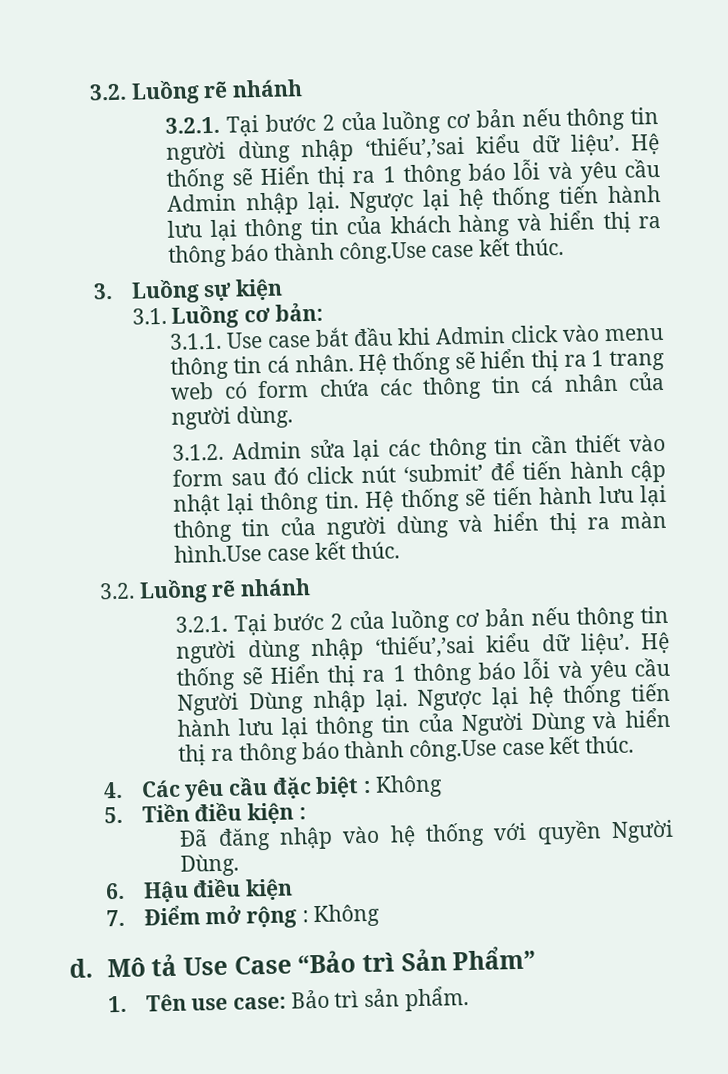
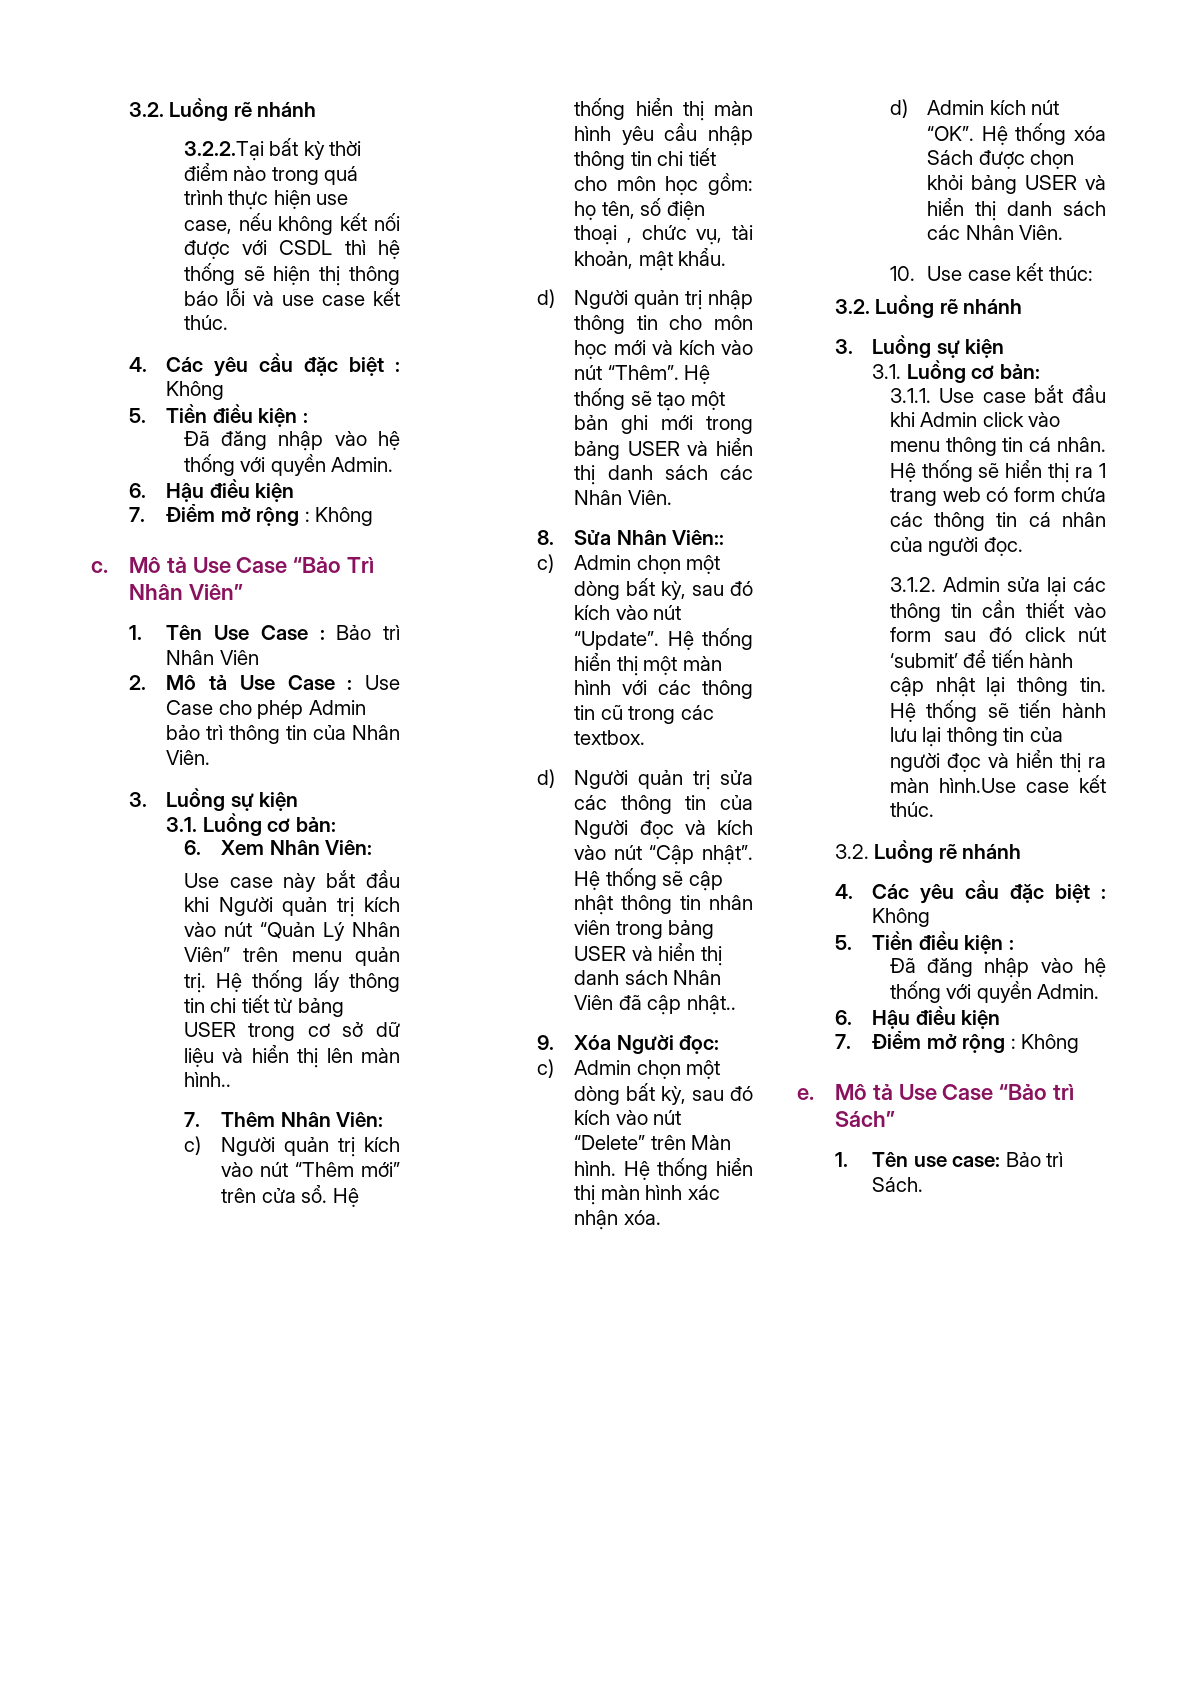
[88,79,303,105] [165,107,659,137] [166,132,660,165] [166,158,660,192] [167,184,661,216] [167,210,661,242] [168,237,564,268] 3.2. Luồng rẽ nhánh // 3.2.1. Tại bước 2 của luồng cơ bản nếu thông tin người dùng nhập ‘thiếu’,’sai kiểu dữ liệu’. Hệ thống sẽ Hiển thị ra 1 thông báo lỗi và yêu cầu Admin nhập lại. Ngược lại hệ thống tiến hành lưu lại thông tin của khách hàng và hiển thị ra thông báo thành công.Use case kết thúc. -> [128,98,317,121] [183,138,362,161] [183,163,359,185] [183,190,349,210] [183,213,401,235] [183,240,401,259] [183,263,401,286] [183,288,401,306] [183,315,228,330] [128,353,400,377] [166,381,225,400] [128,404,308,427] [183,431,401,451] [183,454,394,476] [128,479,295,502] [128,504,374,526] [91,557,375,574] [128,584,243,600] [128,625,400,640] [166,650,259,665] [128,675,400,690] [166,700,366,719] [166,725,400,744] [166,750,211,765] [128,788,299,811] [166,813,336,836] [183,840,373,855] [183,870,401,892] [183,897,401,917] [183,922,401,941] [183,947,400,966] [183,970,401,993] [183,995,344,1017] [183,1021,401,1041] [183,1045,400,1068] [183,1072,231,1087] [183,1112,384,1127] [183,1136,400,1157] [221,1162,400,1177] [221,1185,359,1207] [574,98,753,121] [574,123,753,146] [574,148,716,170] [574,173,753,195] [574,198,705,220] [574,225,753,245] [574,248,727,271] [536,289,753,310] [574,315,753,334] [574,340,753,359] [574,365,711,384] [574,388,725,411] [574,415,753,434] [574,438,753,460] [574,465,753,485] [574,490,672,505] [536,530,725,545] [536,554,721,574] [574,578,753,600] [574,605,682,620] [574,628,753,650] [574,653,722,676] [574,680,753,699] [574,704,714,724] [574,730,646,745] [536,769,753,790] [574,795,753,814] [574,820,753,839] [574,845,753,865] [574,868,723,891] [574,895,753,915] [574,920,715,939] [574,943,722,966] [574,970,722,985] [574,995,736,1015] [536,1035,720,1054] [536,1059,721,1079] [574,1083,753,1105] [574,1110,682,1125] [574,1135,732,1150] [574,1158,753,1180] [574,1185,720,1205] [574,1210,661,1230] [889,99,1060,118] [927,123,1106,145] [927,150,1075,169] [927,175,1106,194] [927,198,1106,221] [927,225,1064,240] [889,263,1093,281] [834,295,1023,318] 3.2. Luồng rẽ nhánh // 3.2.2.Tại bất kỳ thời điểm nào trong quá trình thực hiện use case, nếu không kết nối được với CSDL thì hệ thống sẽ hiện thị thông báo lỗi và use case kết thúc. // 4. Các yêu cầu đặc biệt : Không // 5. Tiền điều kiện : // Đã đăng nhập vào hệ thống với quyền Admin. // 6. Hậu điều kiện // 7. Điểm mở rộng : Không // c. Mô tả Use Case “Bảo Trì Nhân Viên” // 1. Tên Use Case : Bảo trì Nhân Viên // 2. Mô tả Use Case : Use Case cho phép Admin bảo trì thông tin của Nhân Viên. // 3. Luồng sự kiện // 3.1. Luồng cơ bản: // 6. Xem Nhân Viên: // Use case này bắt đầu khi Người quản trị kích vào nút “Quản Lý Nhân Viên” trên menu quản trị. Hệ thống lấy thông tin chi tiết từ bảng USER trong cơ sở dữ liệu và hiển thị lên màn hình.. // 7. Thêm Nhân Viên: // c) Người quản trị kích vào nút “Thêm mới” trên cửa sổ. Hệ thống hiển thị màn hình yêu cầu nhập thông tin chi tiết cho môn học gồm: họ tên, số điện thoại , chức vụ, tài khoản, mật khẩu. // d) Người quản trị nhập thông tin cho môn học mới và kích vào nút “Thêm”. Hệ thống sẽ tạo một bản ghi mới trong bảng USER và hiển thị danh sách các Nhân Viên. // 8. Sửa Nhân Viên:: // c) Admin chọn một dòng bất kỳ, sau đó kích vào nút “Update”. Hệ thống hiển thị một màn hình với các thông tin cũ trong các textbox. // d) Người quản trị sửa các thông tin của Người đọc và kích vào nút “Cập nhật”. Hệ thống sẽ cập nhật thông tin nhân viên trong bảng USER và hiển thị danh sách Nhân Viên đã cập nhật.. // 9. Xóa Người đọc: // c) Admin chọn một dòng bất kỳ, sau đó kích vào nút “Delete” trên Màn hình. Hệ thống hiển thị màn hình xác nhận xóa. // d) Admin kích nút “OK”. Hệ thống xóa Sách được chọn khỏi bảng USER và hiển thị danh sách các Nhân Viên. // 10. Use case kết thúc: // 3.2. Luồng rẽ nhánh
[236,405,294,429] dùng. -> [983,537,1023,556] đọc.
[396,515,451,539] dùng -> [946,753,981,772] đọc
[175,605,669,636] [176,631,670,664] [176,657,670,691] [177,682,671,716] [177,707,671,740] [178,735,634,766] // 3.2.1. Tại bước 2 của luồng cơ bản nếu thông tin người dùng nhập ‘thiếu’,’sai kiểu dữ liệu’. Hệ thống sẽ Hiển thị ra 1 thông báo lỗi và yêu cầu Người Dùng nhập lại. Ngược lại hệ thống tiến hành lưu lại thông tin của Người Dùng và hiển thị ra thông báo thành công.Use case kết thúc. -> (1022, 851) none
[610,819,674,844] [180,853,240,877] Người Dùng. -> [1037,984,1100,999] Admin.
[69,958,93,978] d. -> [797,1088,814,1100] e.
[400,945,537,972] Sản Phẩm” -> [834,1111,895,1127] Sách”
[364,986,469,1012] sản phẩm. -> [872,1177,924,1192] Sách.

